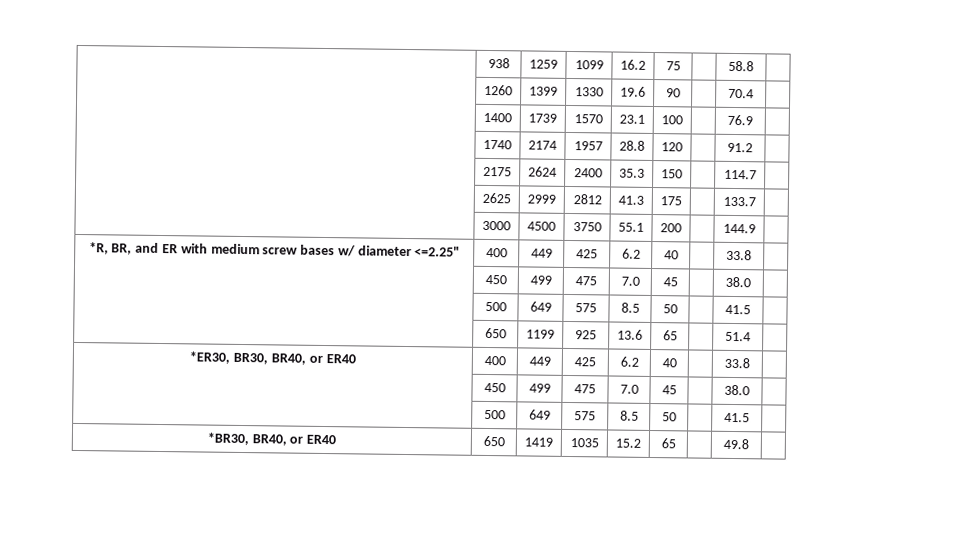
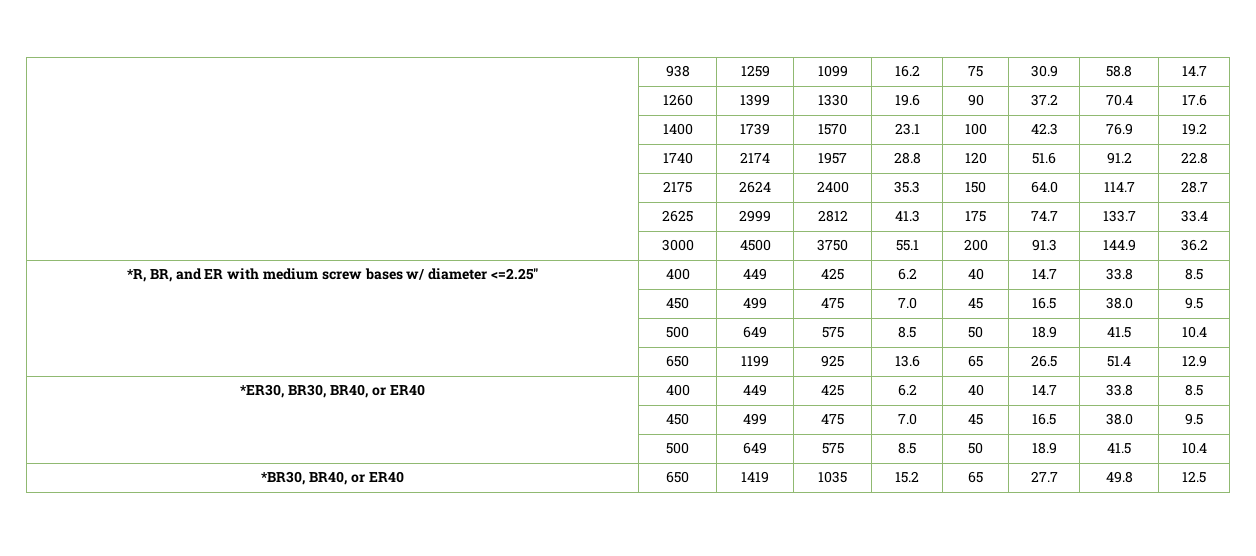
(681, 66) none -> [1030,65,1058,77] 30.9
(755, 66) none -> [1181,66,1207,76] 14.7
(681, 93) none -> [1030,94,1058,106] 37.2
(755, 93) none -> [1181,94,1207,106] 17.6
(683, 120) none -> [1030,123,1058,135] 42.3
(754, 120) none -> [1181,123,1207,135] 19.2
(683, 147) none -> [1032,152,1056,164] 51.6
(754, 147) none -> [1180,152,1208,164] 22.8
(683, 174) none -> [1030,181,1058,193] 64.0
(757, 174) none -> [1180,181,1208,193] 28.7
(682, 201) none -> [1030,211,1058,221] 74.7
(756, 201) none -> [1180,210,1208,222] 33.4
(682, 228) none -> [1031,239,1057,251] 91.3
(756, 228) none -> [1180,239,1208,251] 36.2
[726,249,753,261] [484,274,507,285] [529,275,552,285] [575,276,597,286] [620,276,640,286] [662,277,678,287] [725,276,752,288] [484,301,507,312] [529,301,552,312] [575,303,597,313] [620,302,640,313] [662,304,678,314] [725,304,752,315] | 33.8 | // | 450 | 499 | 475 | 7.0 | 45 | | 38.0 | // | 500 | 649 | 575 | 8.5 | 50 | | 41.5 | -> [1031,269,1057,279] [1105,268,1133,280] [1185,268,1203,280] [666,297,689,309] [743,297,767,309] [821,298,844,309] [897,297,917,309] [968,298,983,309] [1032,297,1056,309] [1105,297,1133,309] [1185,297,1203,309] [666,326,689,338] [743,326,767,338] [821,327,844,338] [898,326,916,338] [968,326,983,338] [1031,326,1057,338] [1107,327,1131,338] [1181,326,1207,338] 14.7 | 33.8 | 8.5 // | 450 | 499 | 475 | 7.0 | 45 | 16.5 | 38.0 | 9.5 // | 500 | 649 | 575 | 8.5 | 50 | 18.9 | 41.5 | 10.4
(678, 335) none -> [1031,355,1057,367] 26.5
(752, 336) none -> [1181,355,1207,367] 12.9
[724,357,751,369] [483,382,506,393] [528,383,551,393] [574,384,596,394] [619,384,639,394] [661,385,677,395] [724,384,751,396] [483,409,506,420] [528,409,551,420] [574,411,596,421] [619,410,639,421] [661,412,677,422] [724,412,751,423] | 33.8 | // | 450 | 499 | 475 | 7.0 | 45 | | 38.0 | // | 500 | 649 | 575 | 8.5 | 50 | | 41.5 | -> [1031,385,1057,395] [1105,384,1133,396] [1185,384,1203,396] [666,413,689,425] [743,413,767,425] [821,414,844,425] [897,413,917,425] [968,414,983,425] [1032,413,1056,425] [1105,413,1133,425] [1185,413,1203,425] [666,442,689,454] [743,442,767,454] [821,443,844,454] [898,442,916,454] [968,442,983,454] [1031,442,1057,454] [1107,443,1131,454] [1181,442,1207,454] 14.7 | 33.8 | 8.5 // | 450 | 499 | 475 | 7.0 | 45 | 16.5 | 38.0 | 9.5 // | 500 | 649 | 575 | 8.5 | 50 | 18.9 | 41.5 | 10.4
(676, 443) none -> [1030,471,1058,482] 27.7
(750, 444) none -> [1182,471,1206,483] 12.5

